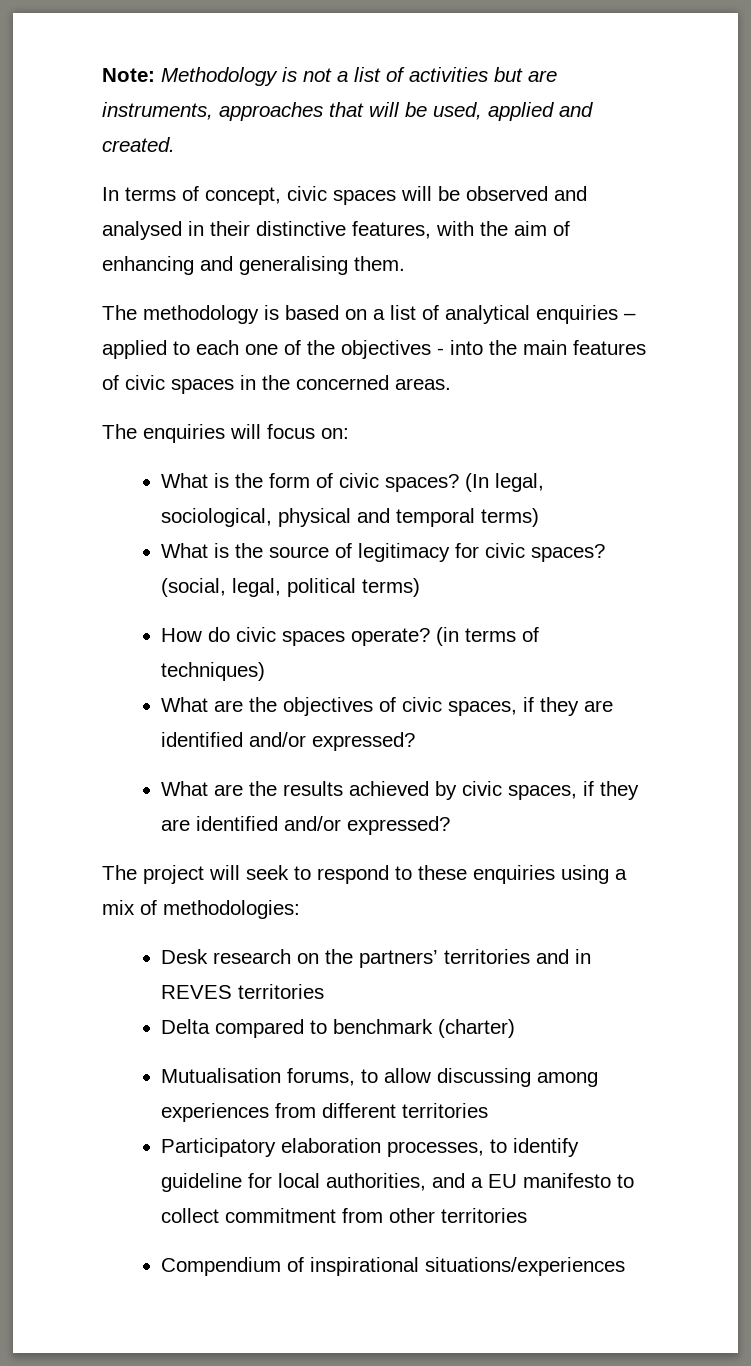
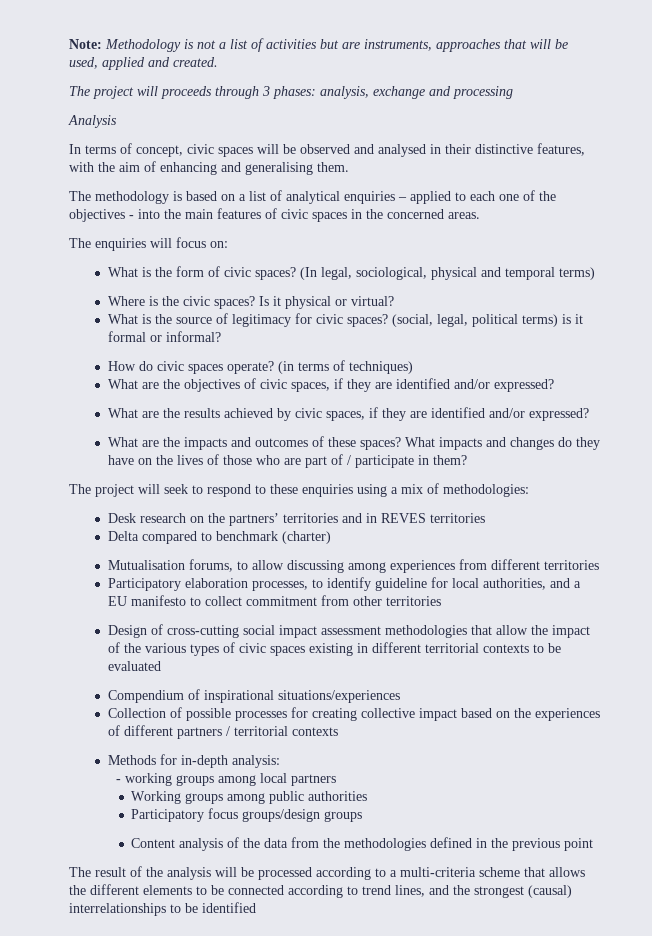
(175, 144) none -> [69,86,513,99] [68,115,117,128] // The project will proceeds through 3 phases: analysis, exchange and processing // Analysis
(540, 517) none -> [107,296,394,309] // Where is the civic spaces? Is it physical or virtual?
(421, 587) none -> [561,314,583,324] [107,331,221,342] is it formal or informal?
(451, 825) none -> [107,436,600,450] [107,454,467,468] // What are the impacts and outcomes of these spaces? What impacts and changes do they have on the lives of those who are part of / participate in them?
[161,1257,626,1276] Compendium of inspirational situations/experiences -> [107,624,590,638] [107,642,561,656] [107,661,161,671] [107,689,400,703] [107,707,600,721] [107,725,338,739] [107,754,280,768] [116,773,337,786] [131,791,368,804] [131,808,363,822] [131,837,594,851] [69,866,585,880] [69,884,572,898] [69,902,256,916] Design of cross-cutting social impact assessment methodologies that allow the impact of the various types of civic spaces existing in different territorial contexts to be evaluated // Compendium of inspirational situations/experiences // Collection of possible processes for creating collective impact based on the experiences of different partners / territorial contexts // Methods for in-depth analysis: // - working groups among local partners // Working groups among public authorities // Participatory focus groups/design groups // Content analysis of the data from the methodologies defined in the previous point // The result of the analysis will be processed according to a multi-criteria scheme that allows the different elements to be connected according to trend lines, and the strongest (causal) interrelationships to be identified

